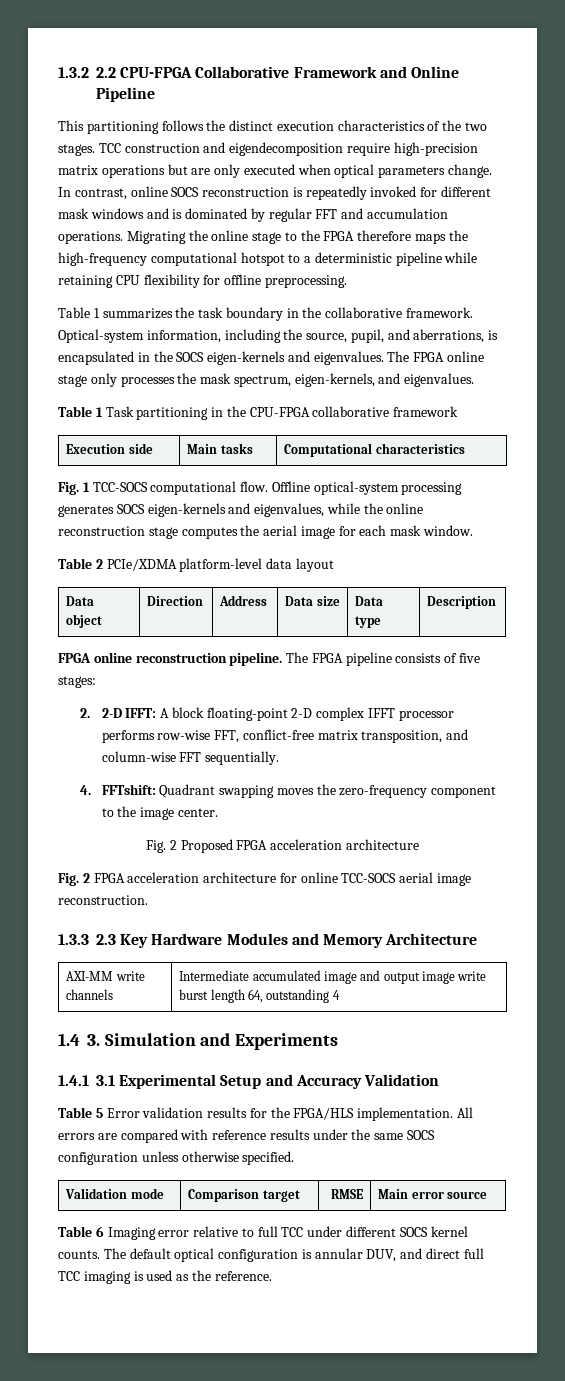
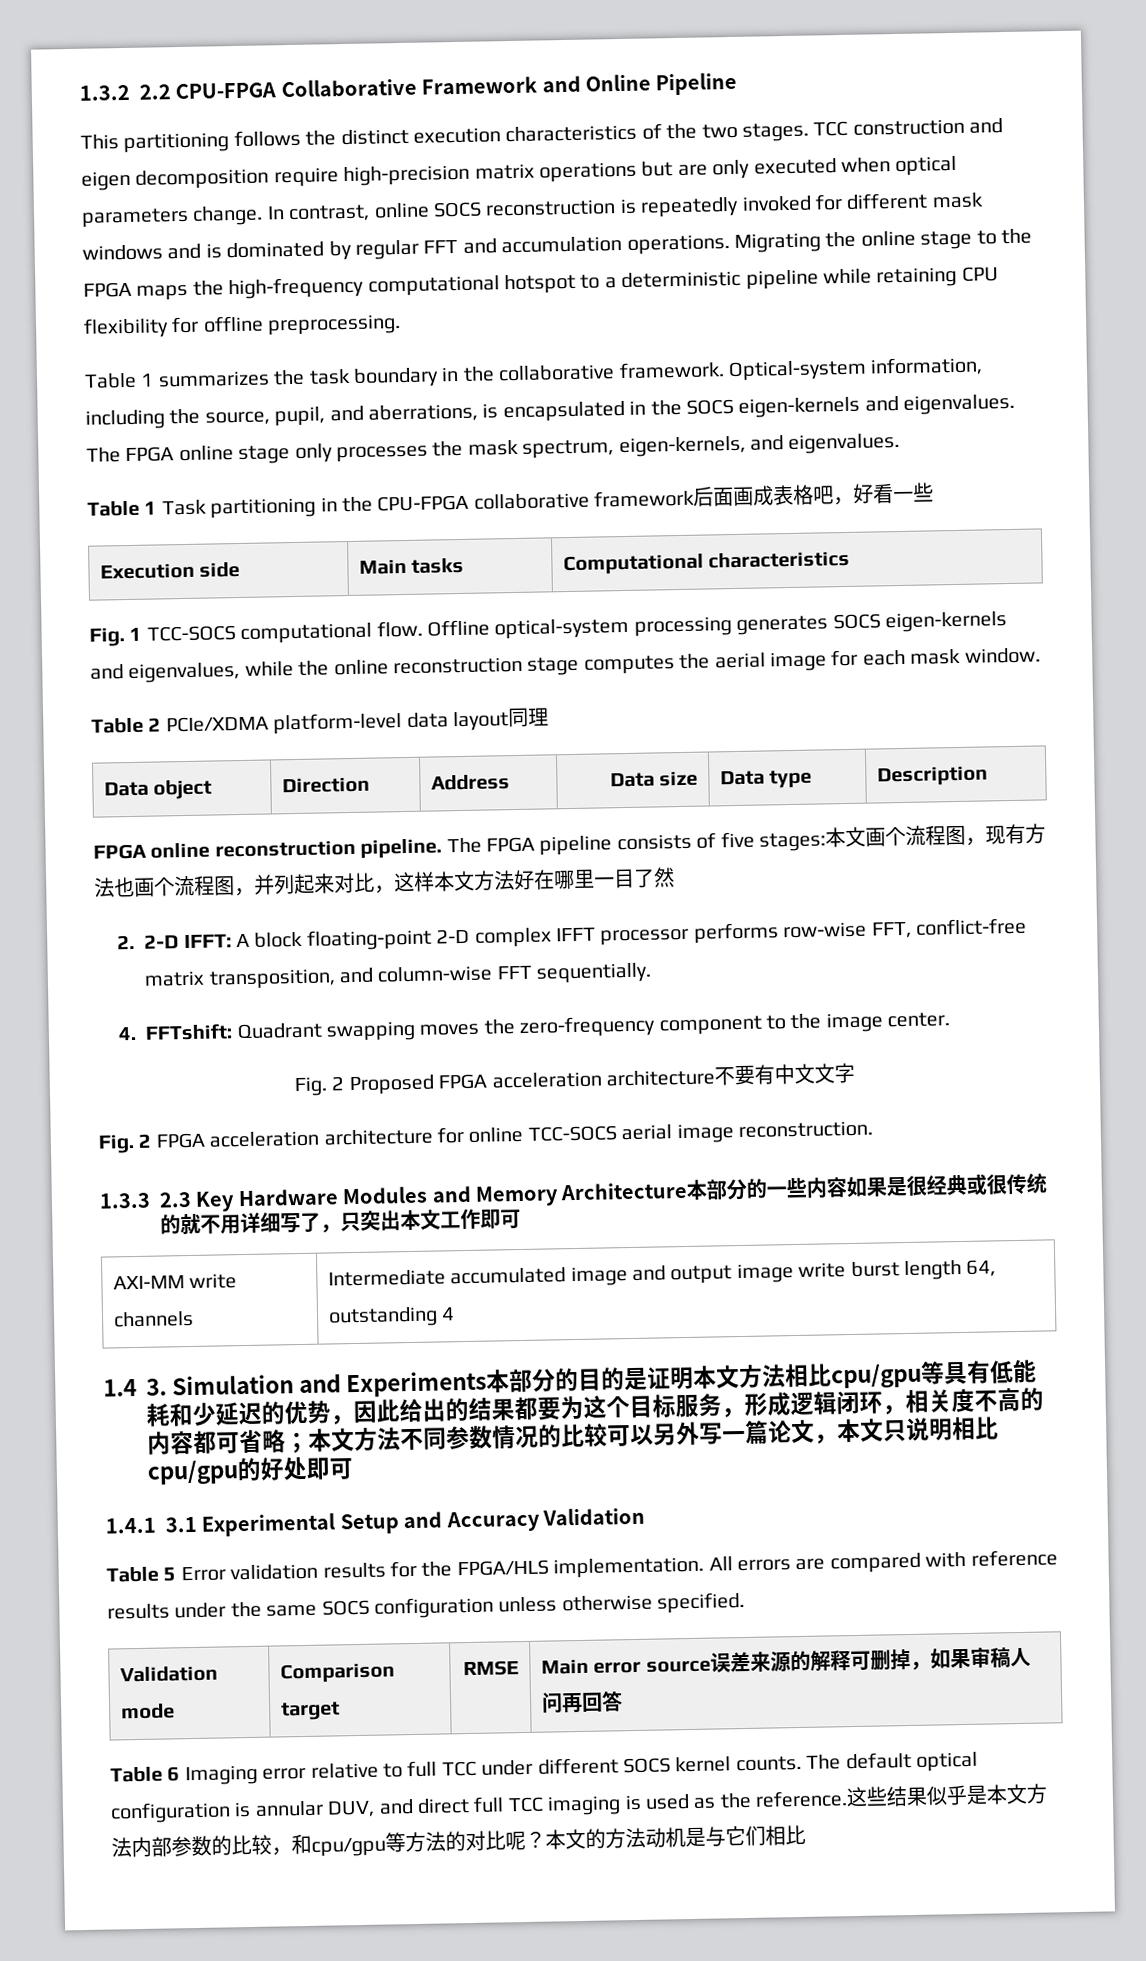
[229,142,344,156] eigendecomposition -> [81,168,270,191] eigen decomposition
[357,230,412,241] therefore -> (132, 289) none
(459, 411) none -> [693,482,935,507] 后面画成表格吧，好看一些
(334, 565) none -> [508,707,549,728] 同理
(96, 682) none -> [824,823,1046,848] [94,867,675,898] 本文画个流程图，现有方法也画个流程图，并列起来对比，这样本文方法好在哪里一目了然
(419, 844) none -> [714,1062,855,1086] 不要有中文文字
(478, 939) none -> [686,1172,1048,1201] [160,1208,521,1235] 本部分的一些内容如果是很经典或很传统的就不用详细写了，只突出本文工作即可
(339, 1041) none -> [486,1359,1038,1393] [146,1387,1044,1427] [147,1416,999,1455] [147,1456,354,1486] 本部分的目的是证明本文方法相比cpu/gpu等具有低能耗和少延迟的优势，因此给出的结果都要为这个目标服务，形成逻辑闭环，相关度不高的内容都可省略；本文方法不同参数情况的比较可以另外写一篇论文，本文只说明相比cpu/gpu的好处即可
(487, 1195) none -> [709,1646,1031,1673] [540,1690,623,1714] 误差来源的解释可删掉，如果审稿人问再回答
(272, 1276) none -> [846,1783,1049,1808] [111,1824,806,1858] 这些结果似乎是本文方法内部参数的比较，和cpu/gpu等方法的对比呢？本文的方法动机是与它们相比

